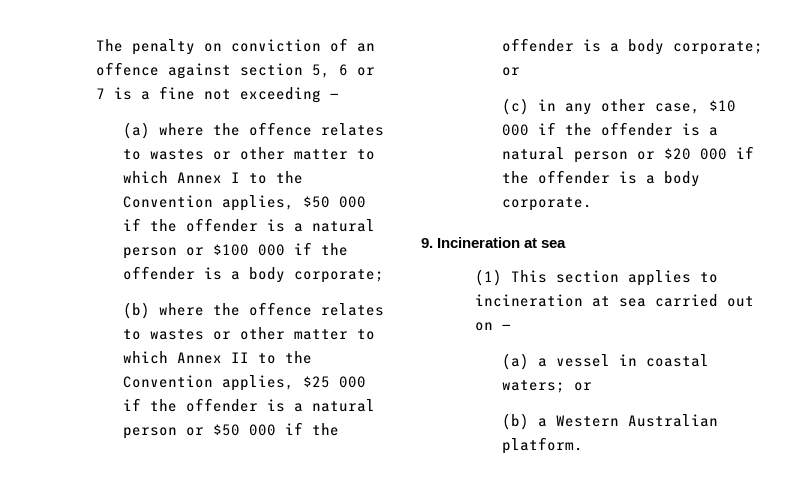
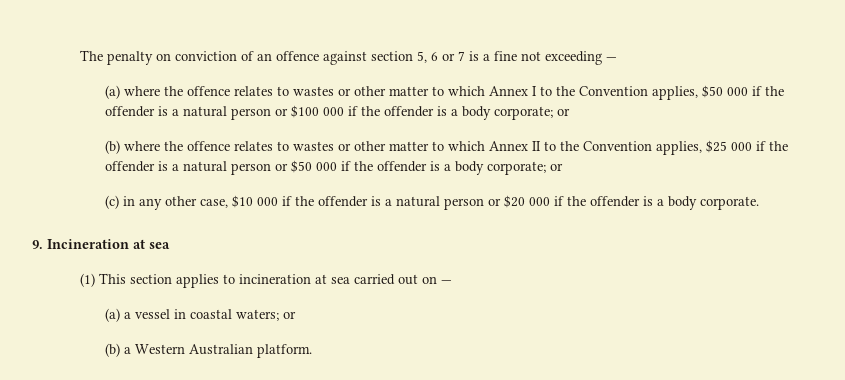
(384, 276) none -> [556,108,570,116] or

